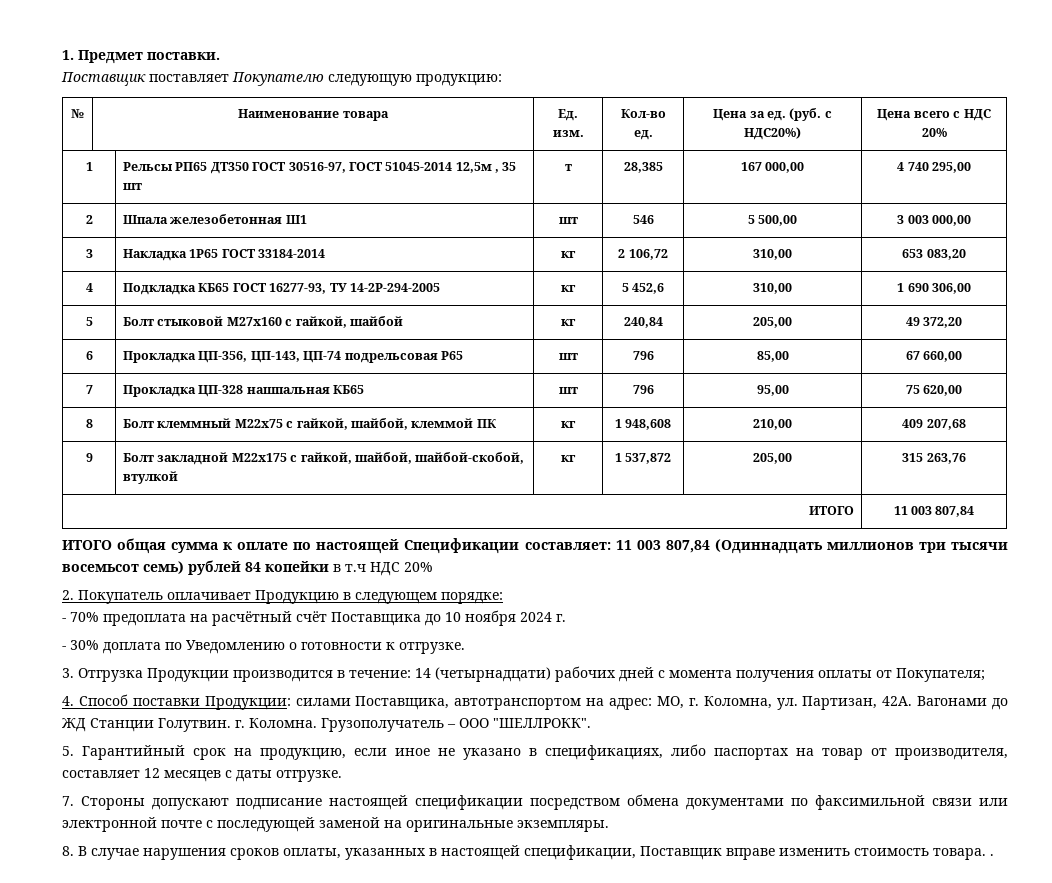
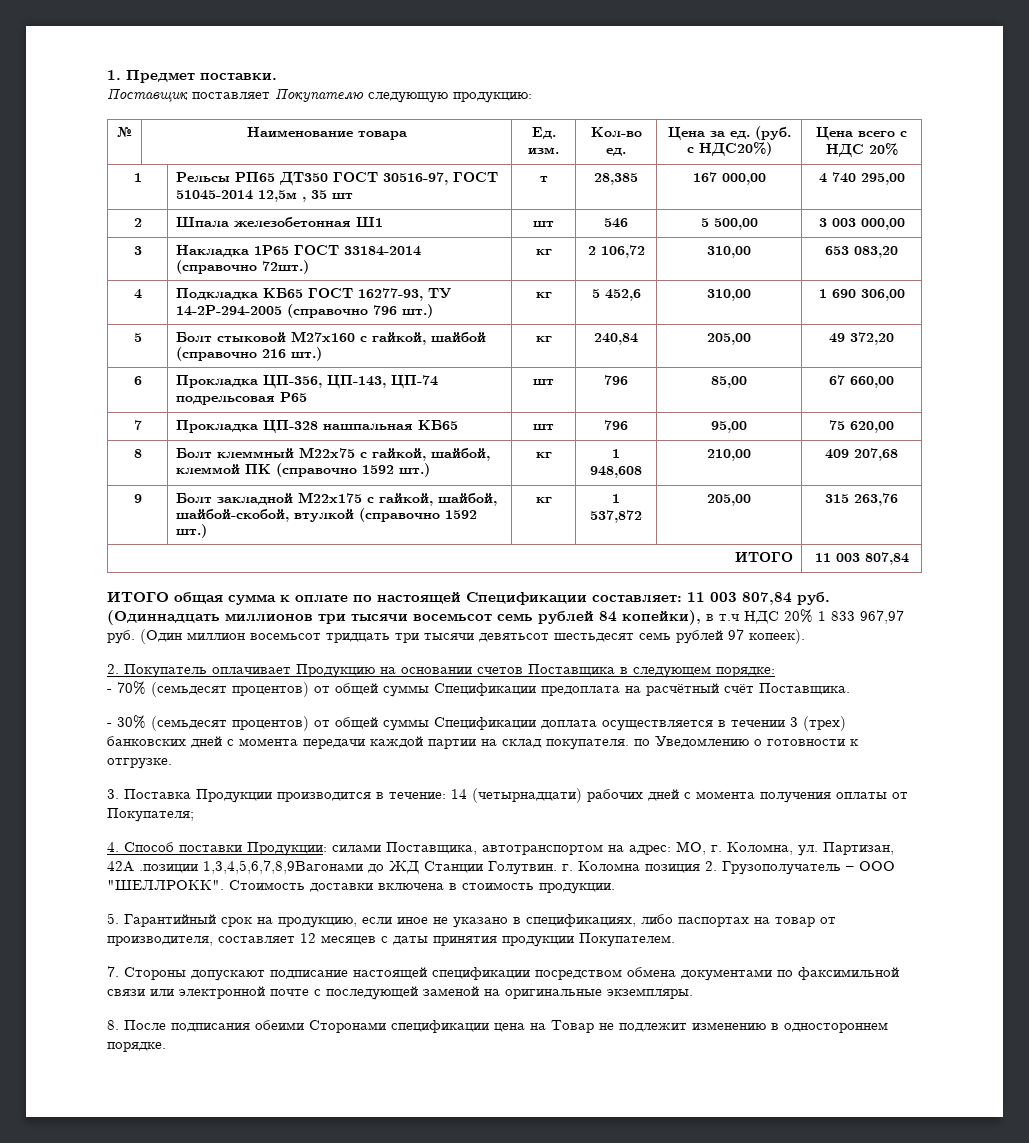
(326, 253) none -> [176,260,310,274] (справочно 72шт.)
(440, 287) none -> [287,304,434,318] (справочно 796 шт.)
(403, 321) none -> [176,347,323,361] (справочно 216 шт.)
(496, 423) none -> [276,463,431,477] (справочно 1592 шт.)
(179, 477) none -> [359,508,478,522] [176,524,208,538] (справочно 1592 шт.)
(710, 546) none -> [797,592,830,605] руб.
[143,561,184,574] семь) -> [497,613,533,621] семь
[265,561,329,572] копейки -> [622,610,701,625] копейки),
(433, 567) none -> [818,610,904,624] [107,629,805,644] 1 833 967,97 руб. (Один миллион восемьсот тридцать три тысячи девятьсот шестьдесят семь рублей 97 копеек).
(339, 597) none -> [380,664,615,676] на основании счетов Поставщика
[103,610,566,626] [62,640,161,654] предоплата на расчётный счёт Поставщика до 10 ноября 2024 г. // - 30% доплата -> [151,682,850,697] [107,715,846,731] [107,736,629,750] (семьдесят процентов) от общей суммы Спецификации предоплата на расчётный счёт Поставщика. // - 30% (семьдесят процентов) от общей суммы Спецификации доплата осуществляется в течении 3 (трех) банковских дней с момента передачи каждой партии на склад покупателя.
[78,668,143,682] Отгрузка -> [124,789,191,799] Поставка
[882,696,988,706] 42А. Вагонами -> [107,860,363,874] 42А .позиции 1,3,4,5,6,7,8,9Вагонами
[249,718,317,728] Коломна. -> [578,861,717,873] Коломна позиция 2.
(591, 723) none -> [229,880,615,894] Стоимость доставки включена в стоимость продукции.
[276,770,342,782] отгрузке. -> [433,933,675,947] принятия продукции Покупателем.
[78,845,994,860] В случае нарушения сроков оплаты, указанных в настоящей спецификации, Поставщик вправе изменить стоимость товара. . -> [124,1020,888,1033] [107,1042,166,1052] После подписания обеими Сторонами спецификации цена на Товар не подлежит изменению в одностороннем порядке.

